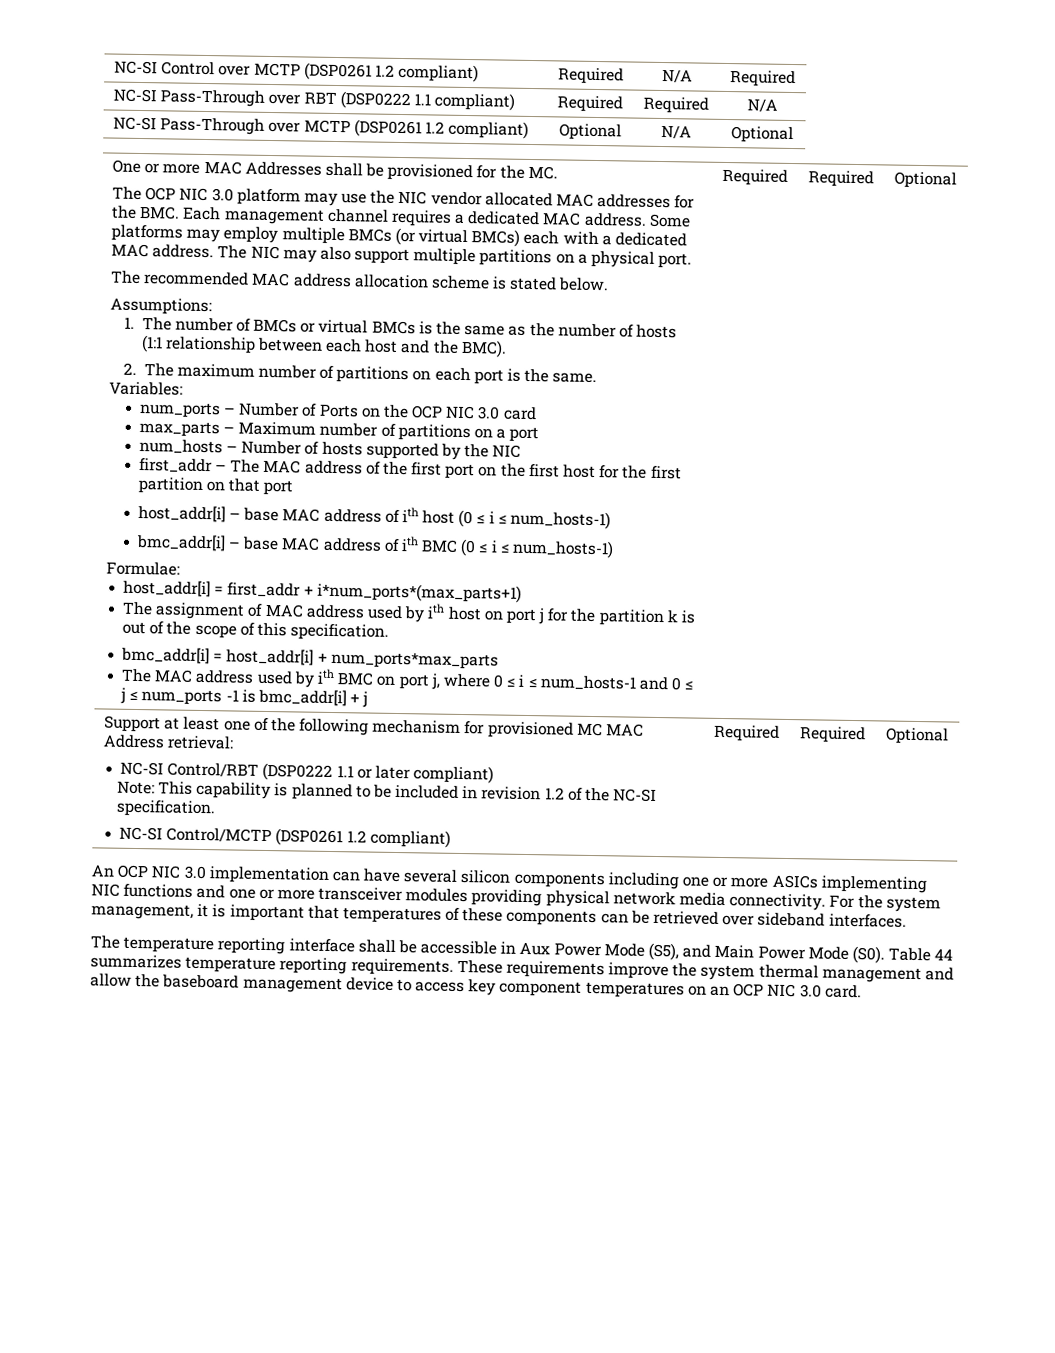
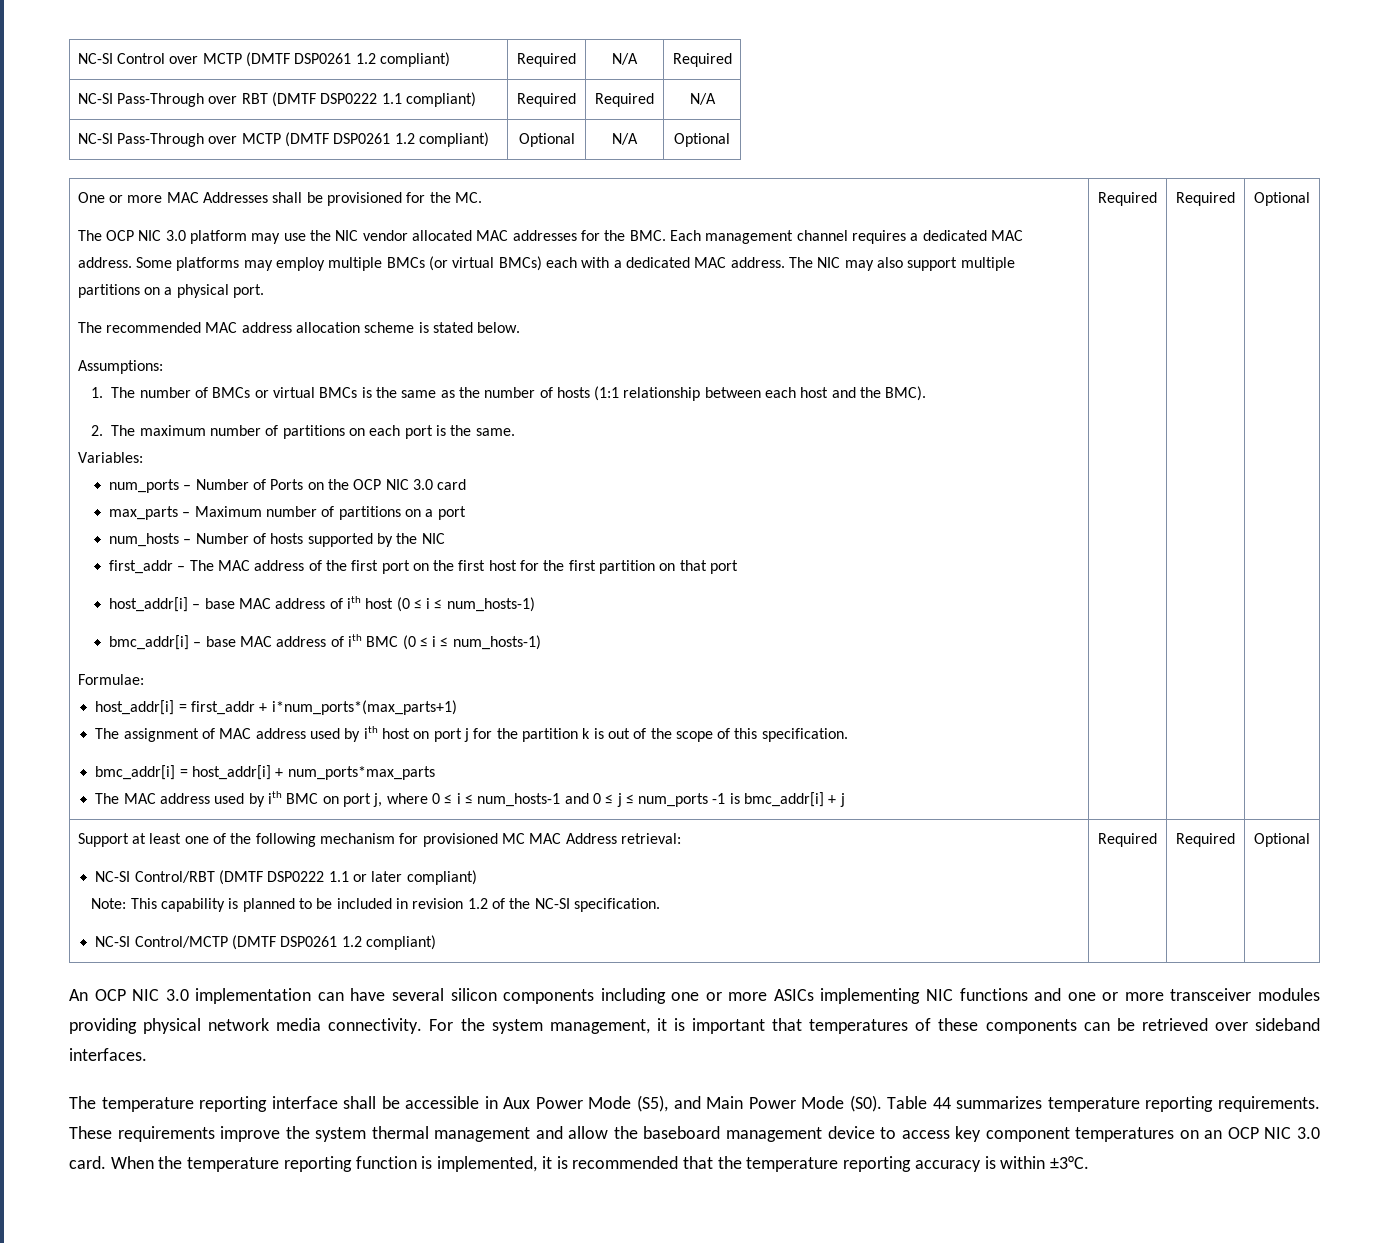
[303,62,372,81] (DSP0261 -> [246,52,352,67] (DMTF DSP0261
[339,91,411,110] (DSP0222 -> [272,92,378,107] (DMTF DSP0222
[353,119,422,138] (DSP0261 -> [285,132,391,147] (DMTF DSP0261
[262,762,334,782] (DSP0222 -> [219,870,325,885] (DMTF DSP0222
[275,828,344,847] (DSP0261 -> [232,935,338,950] (DMTF DSP0261
(862, 991) none -> [110,1156,1090,1172] When the temperature reporting function is implemented, it is recommended that the temperature reporting accuracy is within ±3°C.

